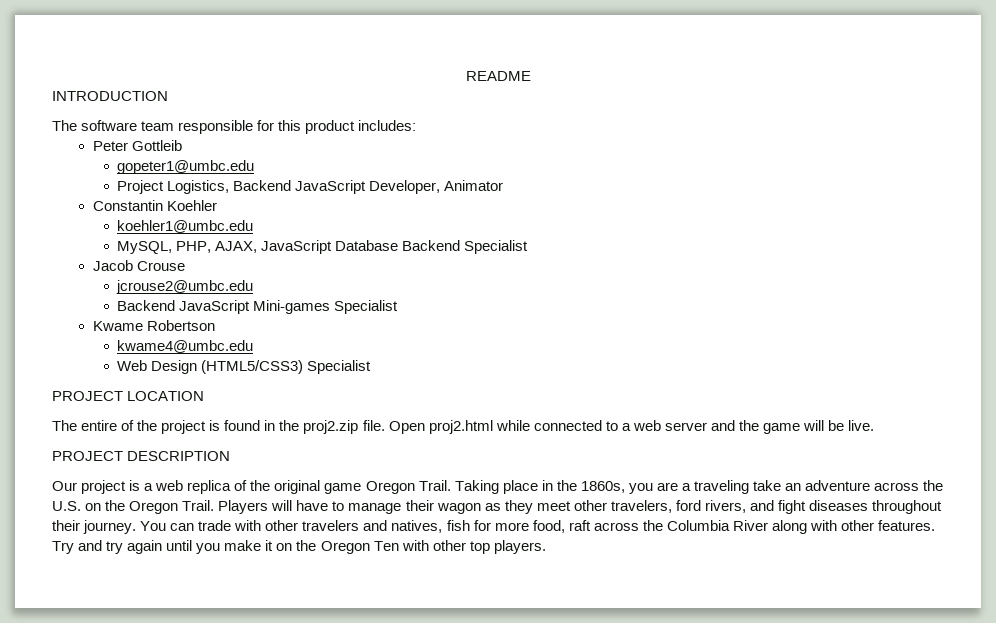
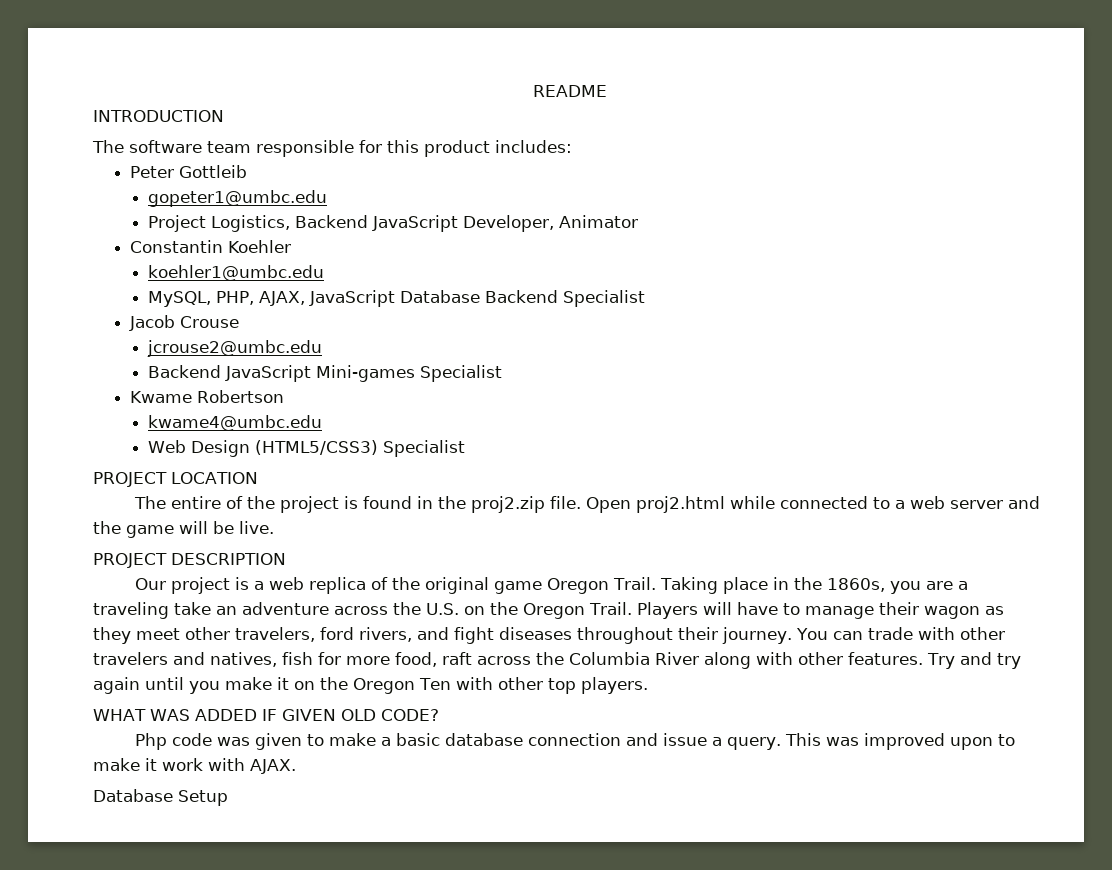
(546, 547) none -> [93,709,439,721] [135,733,1016,750] [93,758,296,774] [93,789,228,806] // WHAT WAS ADDED IF GIVEN OLD CODE? // Php code was given to make a basic database connection and issue a query. This was improved upon to make it work with AJAX. // Database Setup

